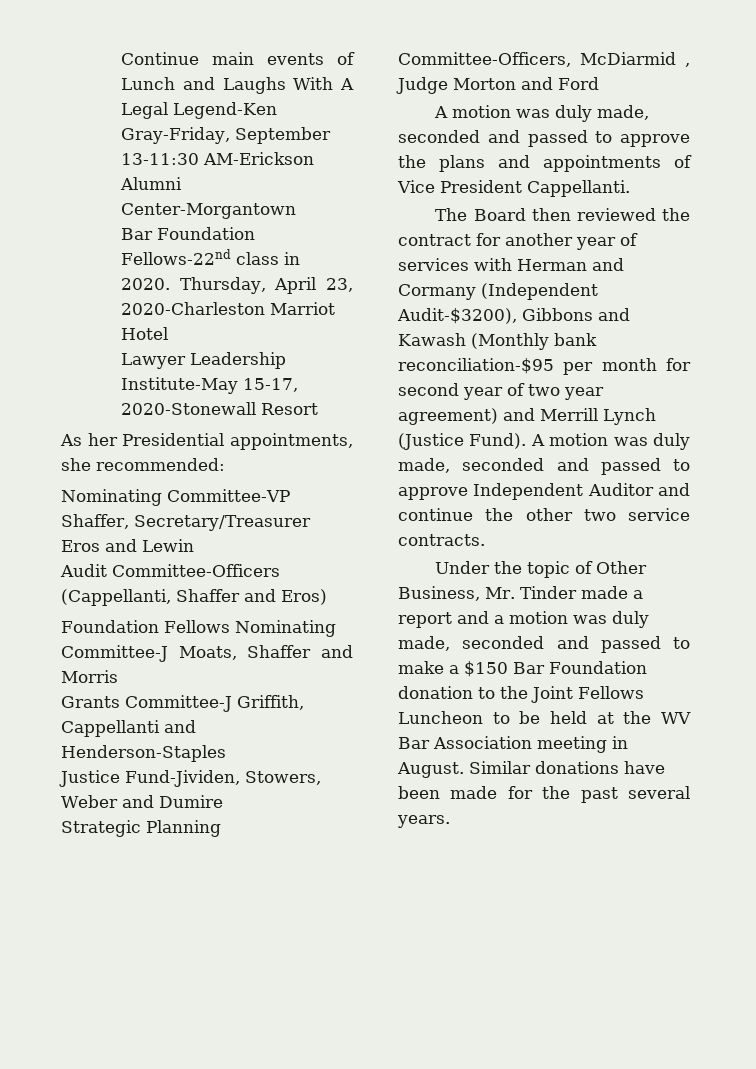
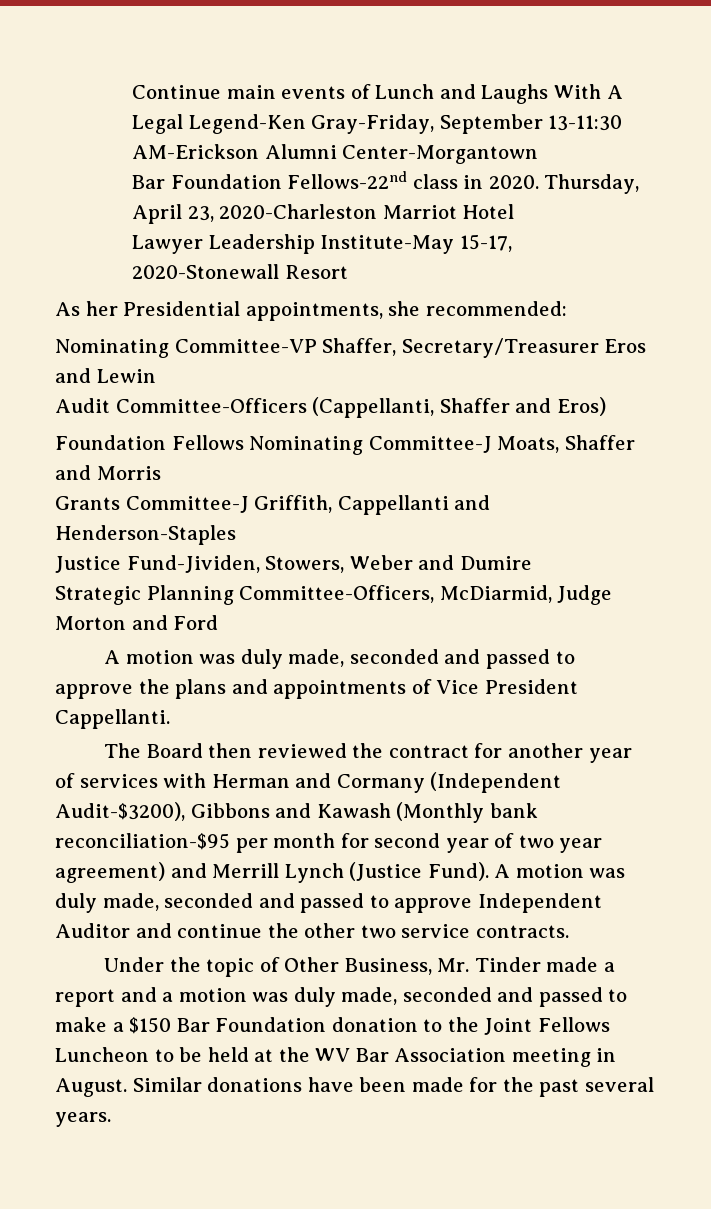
[580,52,690,67] McDiarmid , -> [439,585,552,603] McDiarmid,

